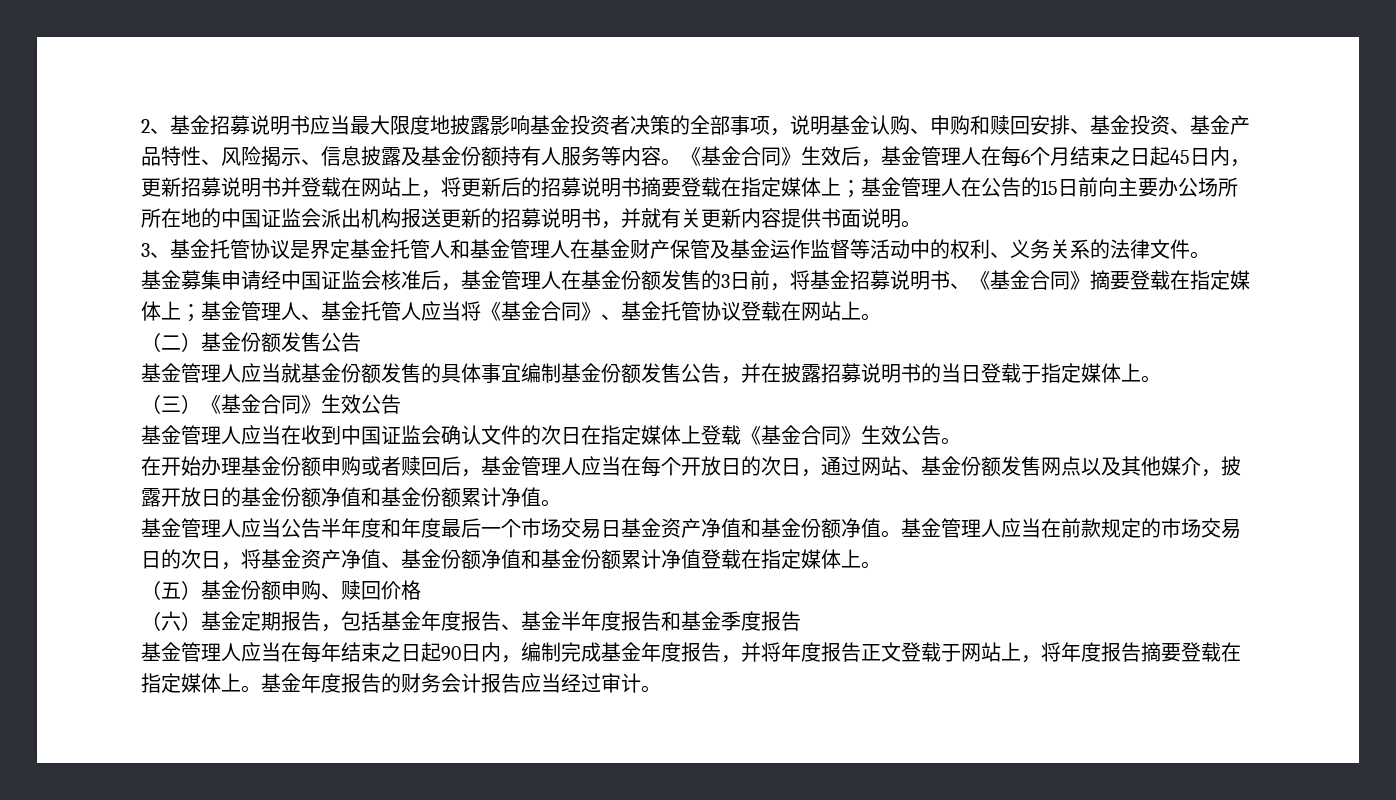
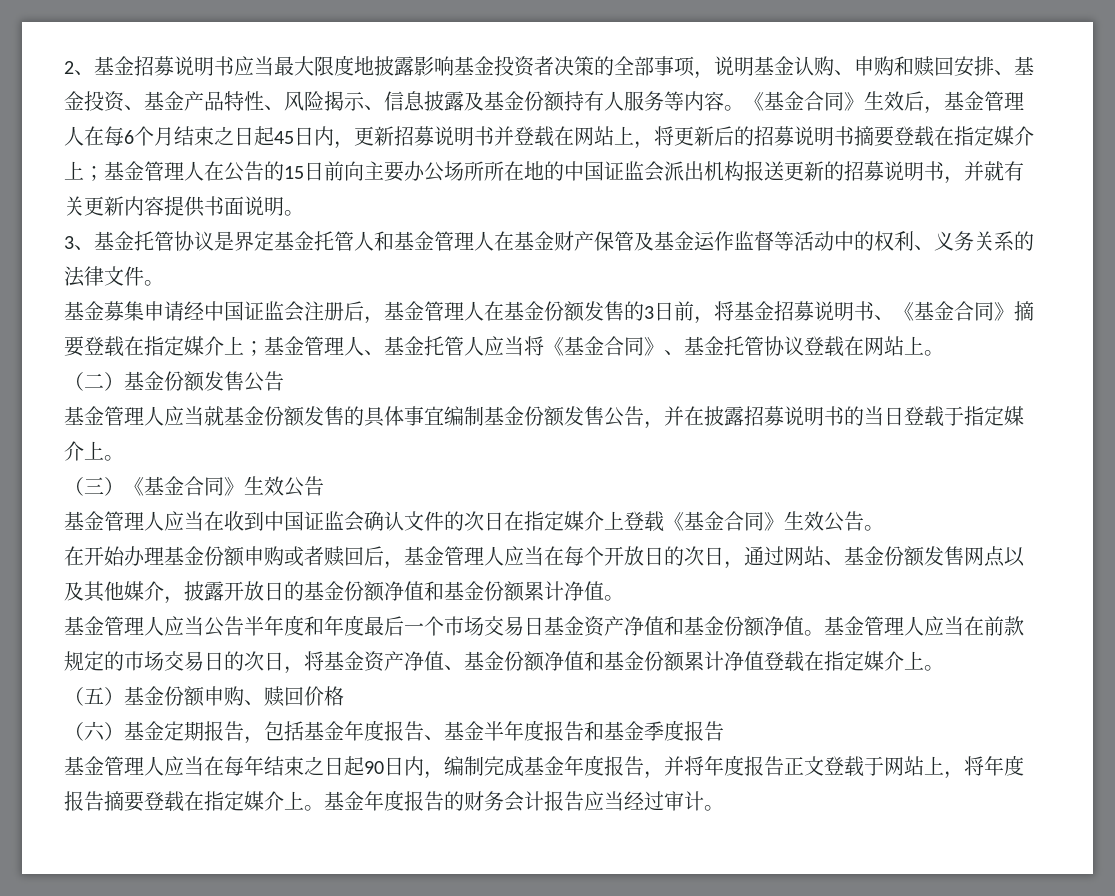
[801,177,821,197] 体 -> [1014,126,1034,146] 介
[381,270,421,290] 核准 -> [304,301,344,321] 注册
[141,301,161,321] 体 -> [204,336,224,356] 介
[1101,363,1121,383] 体 -> [64,441,84,461] 介
[661,425,681,445] 体 -> [584,511,604,531] 介
[821,549,841,569] 体 -> [884,651,904,671] 介
[201,673,221,693] 体 -> [264,791,284,811] 介

